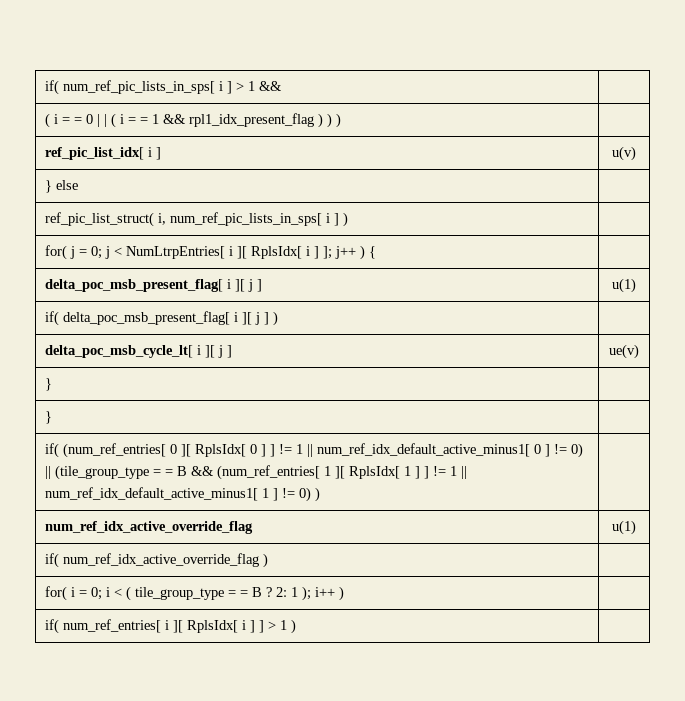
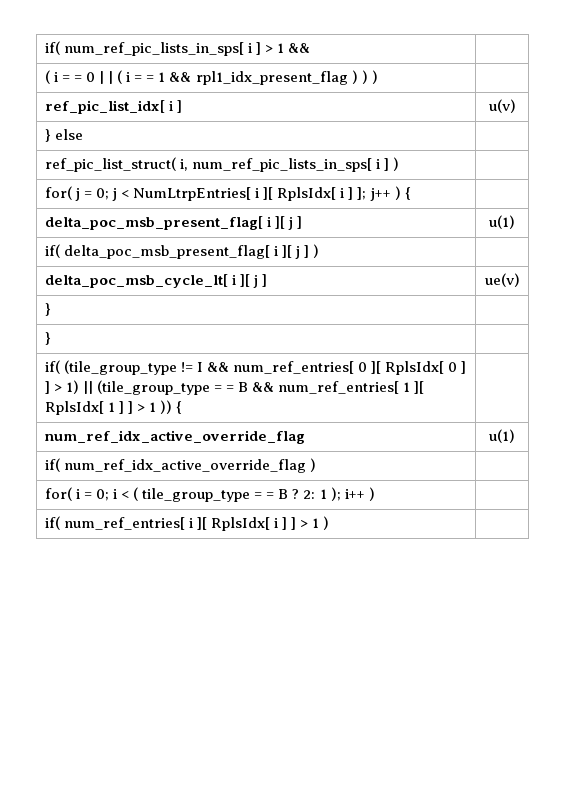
[62,443,166,458] (num_ref_entries[ -> [63,360,355,375] (tile_group_type != I && num_ref_entries[
[278,443,583,458] != 1 || num_ref_idx_default_active_minus1[ 0 ] != 0) -> [53,380,79,394] > 1)
[216,465,320,480] (num_ref_entries[ -> [278,381,400,394] num_ref_entries[
[432,466,467,479] [44,487,320,502] != 1 || num_ref_idx_default_active_minus1[ 1 ] != 0) ) -> [137,400,183,414] > 1 )) {

